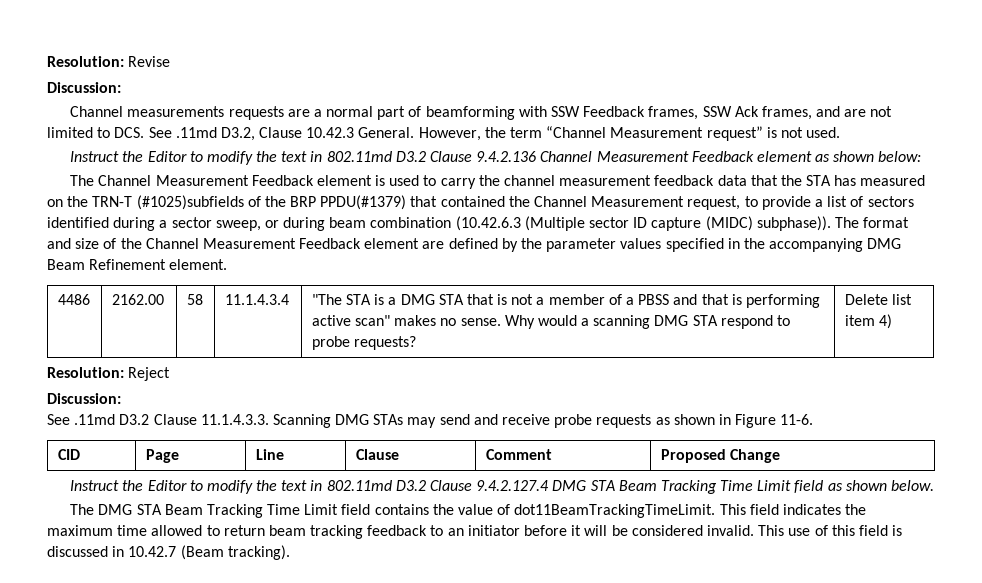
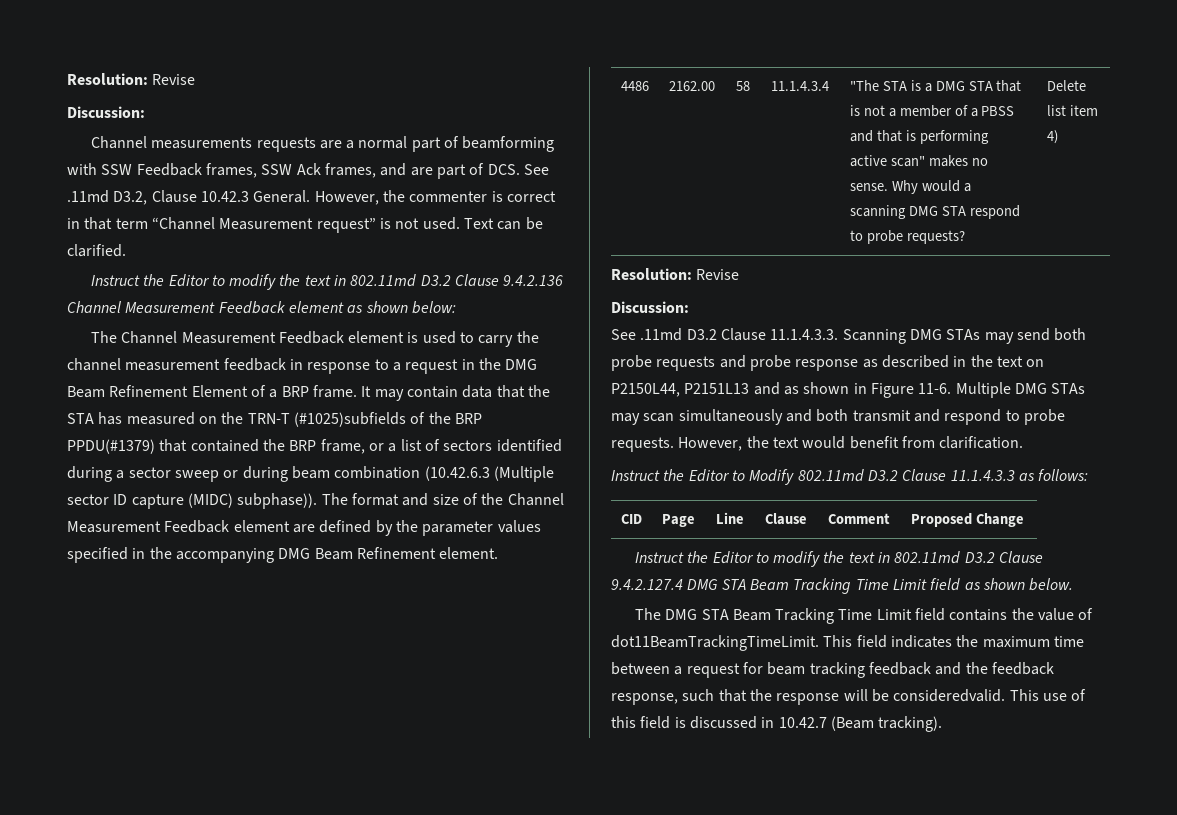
[870,106,893,117] [47,127,111,138] not limited to -> [436,163,485,179] part of
(506, 132) none -> [409,191,556,202] [67,217,113,230] commenter is correct in that
(841, 132) none -> [463,217,543,230] [67,244,126,257] Text can be clarified.
(715, 180) none -> [289,358,538,374] [67,385,458,401] in response to a request in the DMG Beam Refinement Element of a BRP frame. It may contain
[534,196,811,210] Channel Measurement request, to provide -> [289,439,384,454] BRP frame, or
[215,220,261,231] sweep, -> [174,470,219,482] sweep
[128,367,171,381] Reject -> [696,269,740,280] Revise
[473,414,652,428] and receive probe requests -> [1054,328,1087,341] [611,355,1045,371] [611,382,780,397] both probe requests and probe response as described in the text on P2150L44, P2151L13 and
(814, 419) none -> [955,382,1086,398] [611,409,1065,425] [611,436,1024,452] [611,469,1089,485] Multiple DMG STAs may scan simultaneously and both transmit and respond to probe requests. However, the text would benefit from clarification. // Instruct the Editor to Modify 802.11md D3.2 Clause 11.1.4.3.3 as follows:
[151,525,754,539] allowed to return beam tracking feedback to an initiator before it will be considered invalid. -> [611,662,1054,678] [611,689,1006,705] between a request for beam tracking feedback and the feedback response, such that the response will be consideredvalid.

